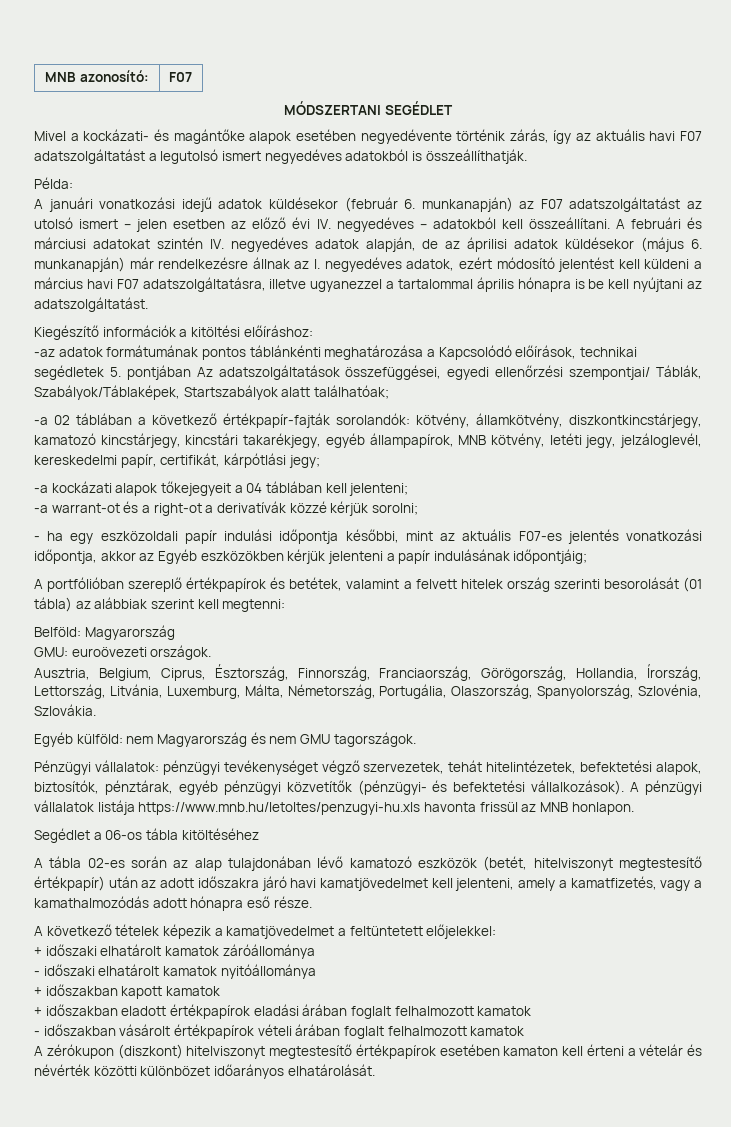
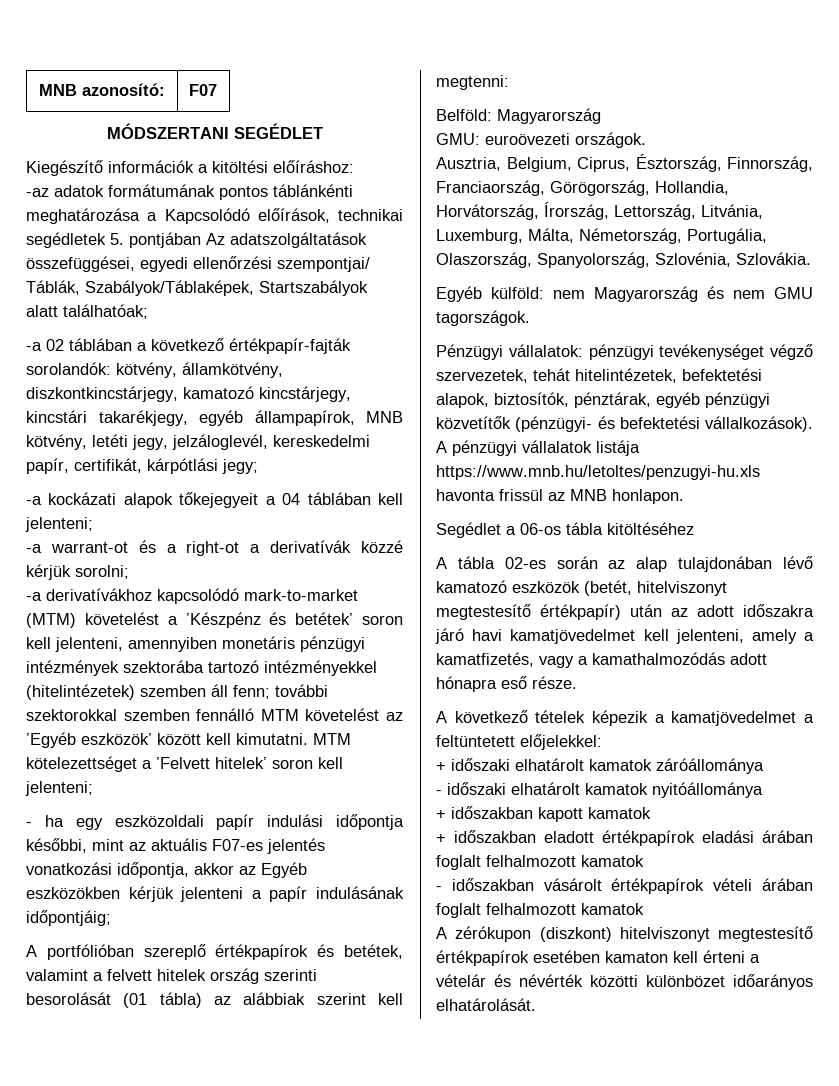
[34,129,702,144] [34,149,527,164] [34,177,73,189] [34,197,702,212] [34,217,702,232] [34,237,702,252] [34,257,703,272] [34,277,702,292] [34,297,148,312] // Mivel a kockázati- és magántőke alapok esetében negyedévente történik zárás, így az aktuális havi F07 adatszolgáltatást a legutolsó ismert negyedéves adatokból is összeállíthatják. // Példa: // A januári vonatkozási idejű adatok küldésekor (február 6. munkanapján) az F07 adatszolgáltatást az utolsó ismert – jelen esetben az előző évi IV. negyedéves – adatokból kell összeállítani. A februári és márciusi adatokat szintén IV. negyedéves adatok alapján, de az áprilisi adatok küldésekor (május 6. munkanapján) már rendelkezésre állnak az I. negyedéves adatok, ezért módosító jelentést kell küldeni a március havi F07 adatszolgáltatásra, illetve ugyanezzel a tartalommal április hónapra is be kell nyújtani az adatszolgáltatást. -> (323, 131) none
(418, 509) none -> [26,588,358,604] [26,612,403,628] [26,636,365,652] [26,660,377,676] [26,684,328,700] [26,708,403,721] [26,732,351,748] [26,756,343,772] [25,781,93,796] // -a derivatívákhoz kapcsolódó mark-to-market (MTM) követelést a ’Készpénz és betétek’ soron kell jelenteni, amennyiben monetáris pénzügyi intézmények szektorába tartozó intézményekkel (hitelintézetek) szemben áll fenn; további szektorokkal szemben fennálló MTM követelést az ’Egyéb eszközök’ között kell kimutatni. MTM kötelezettséget a ’Felvett hitelek’ soron kell jelenteni;
(639, 674) none -> [436,204,539,220] Horvátország,

